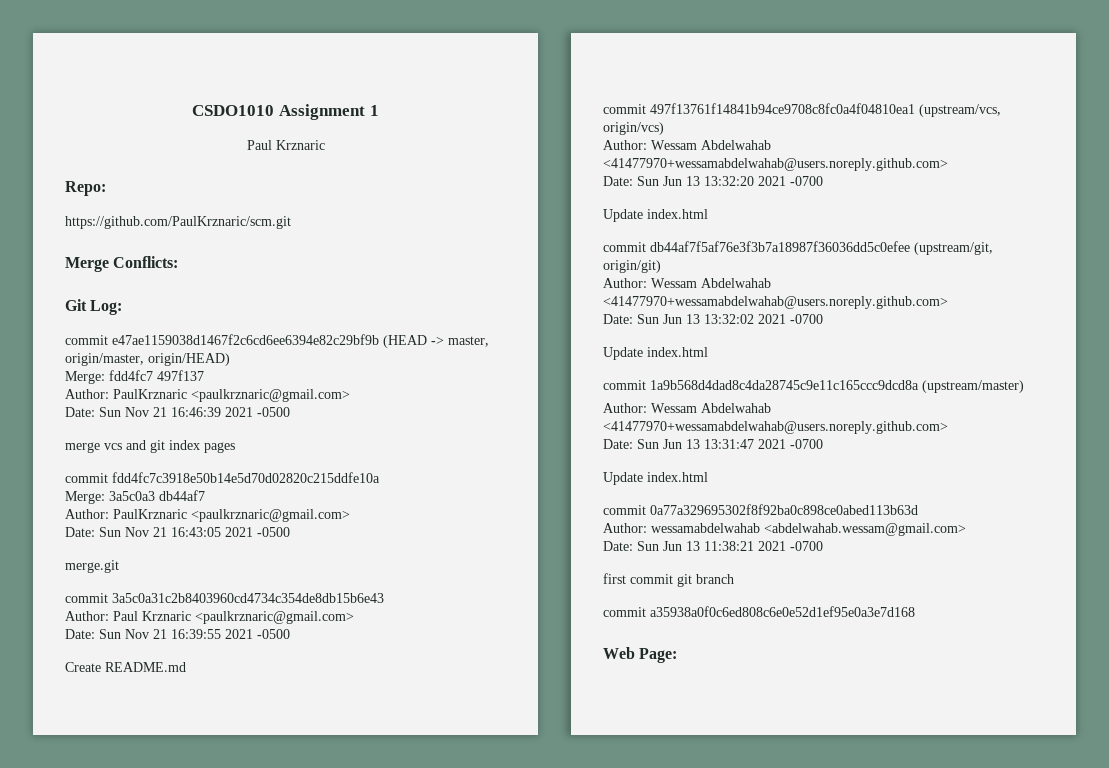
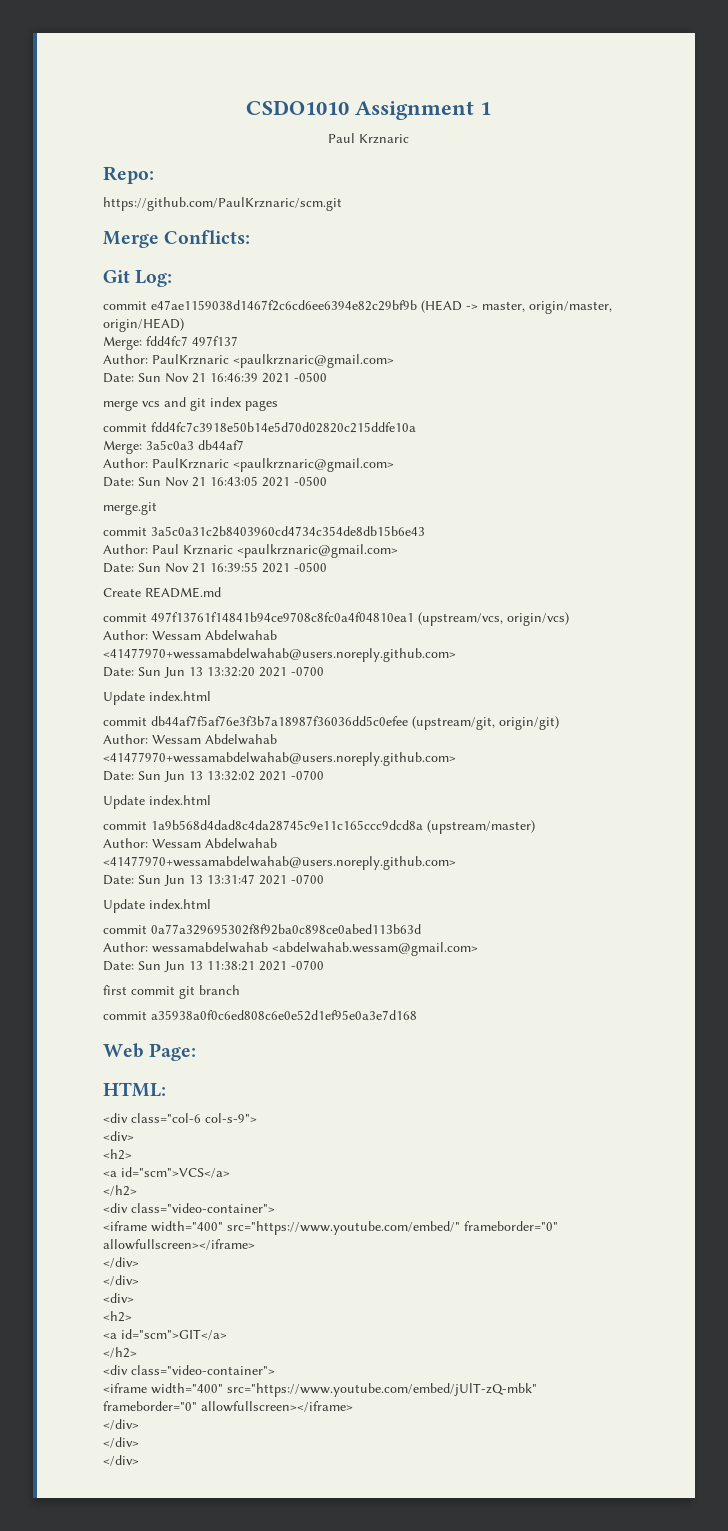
(678, 655) none -> [103,1082,166,1097] [103,1113,257,1123] [103,1131,134,1141] [103,1149,132,1160] [103,1167,230,1178] [103,1185,137,1196] [103,1203,275,1213] [103,1221,558,1235] [103,1239,255,1250] [103,1257,139,1268] [103,1275,139,1286] [103,1293,134,1303] [103,1311,132,1322] [103,1329,227,1340] [103,1347,137,1358] [103,1365,275,1375] [103,1383,537,1397] [103,1401,353,1412] [103,1419,139,1430] [103,1437,139,1448] [103,1455,139,1466] // HTML: // <div class="col-6 col-s-9"> // <div> // <h2> // <a id="scm">VCS</a> // </h2> // <div class="video-container"> // <iframe width="400" src="https://www.youtube.com/embed/" frameborder="0" allowfullscreen></iframe> // </div> // </div> // <div> // <h2> // <a id="scm">GIT</a> // </h2> // <div class="video-container"> // <iframe width="400" src="https://www.youtube.com/embed/jUlT-zQ-mbk" frameborder="0" allowfullscreen></iframe> // </div> // </div> // </div>

